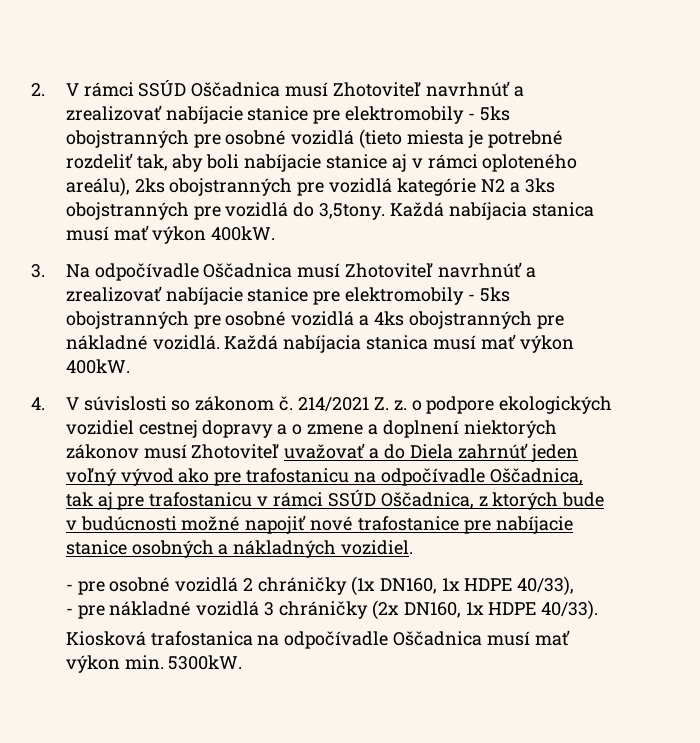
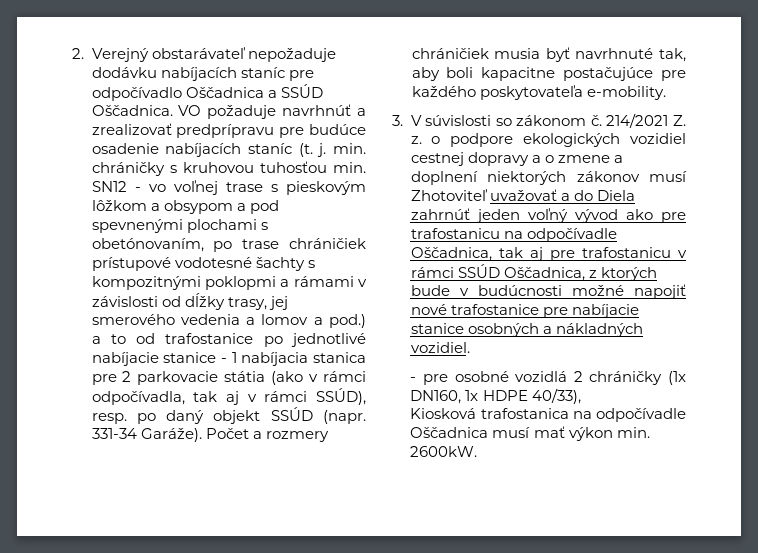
[65,80,524,97] [65,105,510,124] [65,129,563,149] [65,153,578,172] [65,177,555,197] [65,202,594,220] [65,225,276,244] [31,262,536,281] [65,286,510,305] [65,311,564,329] [65,334,574,353] [65,359,130,374] [31,397,45,410] V rámci SSÚD Oščadnica musí Zhotoviteľ navrhnúť a zrealizovať nabíjacie stanice pre elektromobily - 5ks obojstranných pre osobné vozidlá (tieto miesta je potrebné rozdeliť tak, aby boli nabíjacie stanice aj v rámci oploteného areálu), 2ks obojstranných pre vozidlá kategórie N2 a 3ks obojstranných pre vozidlá do 3,5tony. Každá nabíjacia stanica musí mať výkon 400kW. // 3. Na odpočívadle Oščadnica musí Zhotoviteľ navrhnúť a zrealizovať nabíjacie stanice pre elektromobily - 5ks obojstranných pre osobné vozidlá a 4ks obojstranných pre nákladné vozidlá. Každá nabíjacia stanica musí mať výkon 400kW. // 4. -> [91,47,336,62] [91,67,314,81] [91,84,323,101] [91,104,366,119] [91,123,366,138] [91,143,366,157] [91,161,366,176] [91,180,367,195] [91,200,279,214] [91,219,268,233] [91,238,366,252] [91,257,315,271] [91,276,367,290] [91,293,288,310] [91,314,367,328] [91,333,366,347] [91,352,366,366] [91,371,366,385] [91,388,366,405] [91,407,366,424] [91,428,329,442] [411,47,686,62] [411,67,686,81] [411,85,666,100] [392,115,403,126] Verejný obstarávateľ nepožaduje dodávku nabíjacích staníc pre odpočívadlo Oščadnica a SSÚD Oščadnica. VO požaduje navrhnúť a zrealizovať predprípravu pre budúce osadenie nabíjacích staníc (t. j. min. chráničky s kruhovou tuhosťou min. SN12 - vo voľnej trase s pieskovým lôžkom a obsypom a pod spevnenými plochami s obetónovaním, po trase chráničiek prístupové vodotesné šachty s kompozitnými poklopmi a rámami v závislosti od dĺžky trasy, jej smerového vedenia a lomov a pod.) a to od trafostanice po jednotlivé nabíjacie stanice - 1 nabíjacia stanica pre 2 parkovacie státia (ako v rámci odpočívadla, tak aj v rámci SSÚD), resp. po daný objekt SSÚD (napr. 331-34 Garáže). Počet a rozmery chráničiek musia byť navrhnuté tak, aby boli kapacitne postačujúce pre každého poskytovateľa e-mobility. // 3.
[65,600,599,620] // - pre nákladné vozidlá 3 chráničky (2x DN160, 1x HDPE 40/33). -> (581, 396) none
[168,655,243,670] 5300kW. -> [410,446,478,457] 2600kW.

